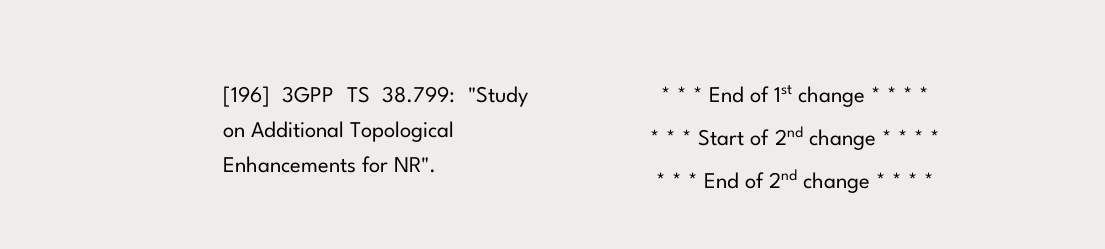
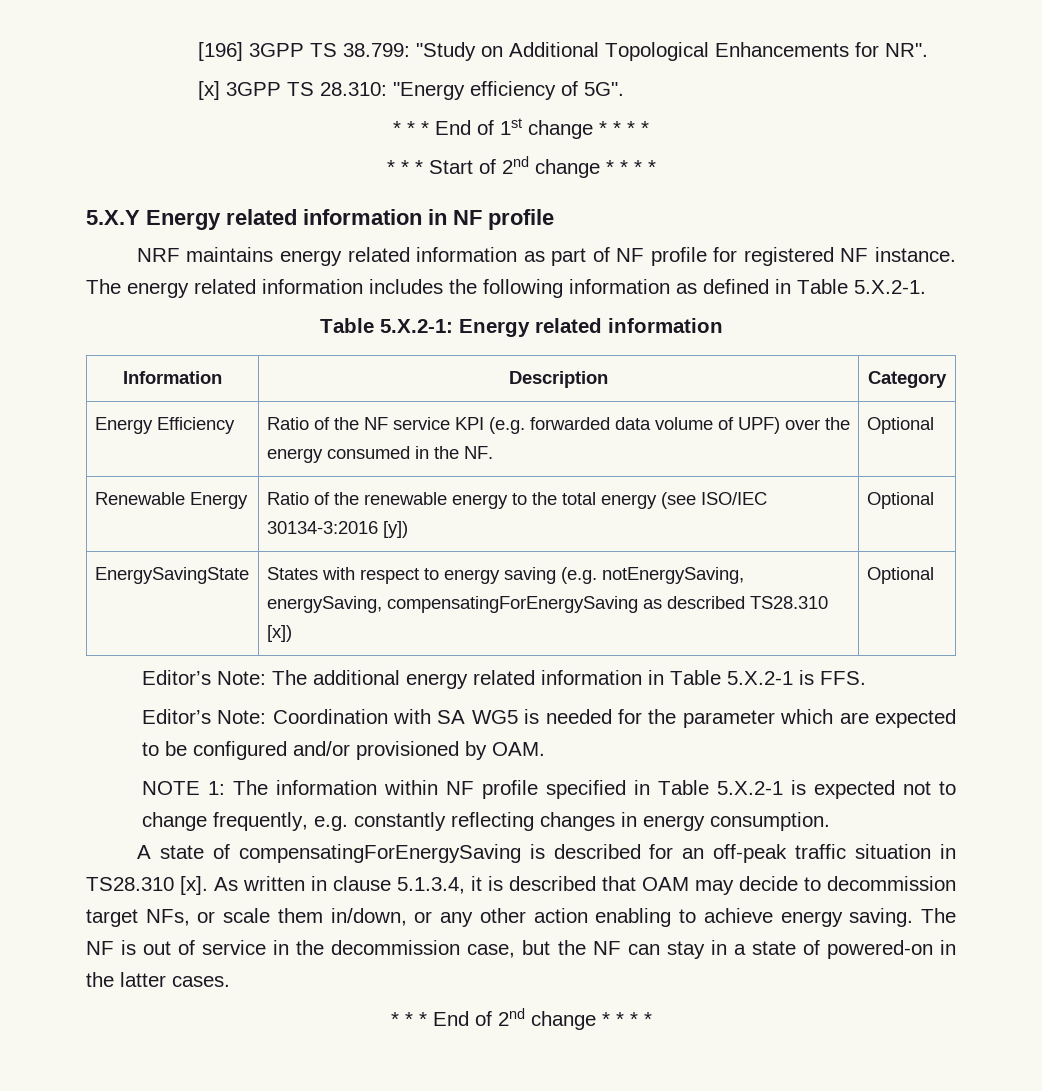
(436, 165) none -> [197,81,624,100] // [x] 3GPP TS 28.310: "Energy efficiency of 5G".
(940, 137) none -> [86,209,554,230] [136,247,956,266] [86,279,926,298] [319,318,723,337] [123,371,222,384] [509,371,608,388] [868,371,947,388] [94,417,235,434] [266,417,850,434] [266,446,493,463] [866,417,934,434] [94,492,248,509] [266,492,767,509] [266,521,408,538] [866,492,934,509] [94,567,249,584] [266,567,744,584] [266,596,828,613] [266,625,292,642] [866,567,934,584] [141,670,866,689] [141,709,957,728] [141,741,545,760] [141,780,957,799] [141,812,830,831] [136,844,956,863] [86,876,956,895] [86,908,957,927] [86,940,957,959] [86,972,230,987] // 5.X.Y Energy related information in NF profile // NRF maintains energy related information as part of NF profile for registered NF instance. The energy related information includes the following information as defined in Table 5.X.2-1. // Table 5.X.2-1: Energy related information // Information | Description | Category // Energy Efficiency | Ratio of the NF service KPI (e.g. forwarded data volume of UPF) over the energy consumed in the NF. | Optional // Renewable Energy | Ratio of the renewable energy to the total energy (see ISO/IEC 30134-3:2016 [y]) | Optional // EnergySavingState | States with respect to energy saving (e.g. notEnergySaving, energySaving, compensatingForEnergySaving as described TS28.310 [x]) | Optional // Editor’s Note: The additional energy related information in Table 5.X.2-1 is FFS. // Editor’s Note: Coordination with SA WG5 is needed for the parameter which are expected to be configured and/or provisioned by OAM. // NOTE 1: The information within NF profile specified in Table 5.X.2-1 is expected not to change frequently, e.g. constantly reflecting changes in energy consumption. // A state of compensatingForEnergySaving is described for an off-peak traffic situation in TS28.310 [x]. As written in clause 5.1.3.4, it is described that OAM may decide to decommission target NFs, or scale them in/down, or any other action enabling to achieve energy saving. The NF is out of service in the decommission case, but the NF can stay in a state of powered-on in the latter cases.

